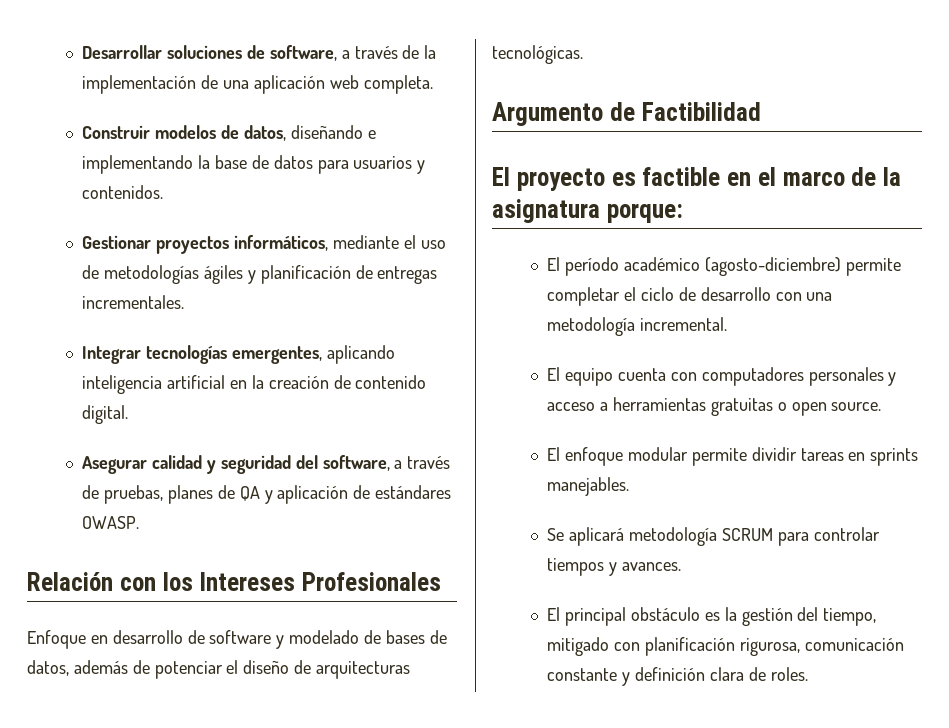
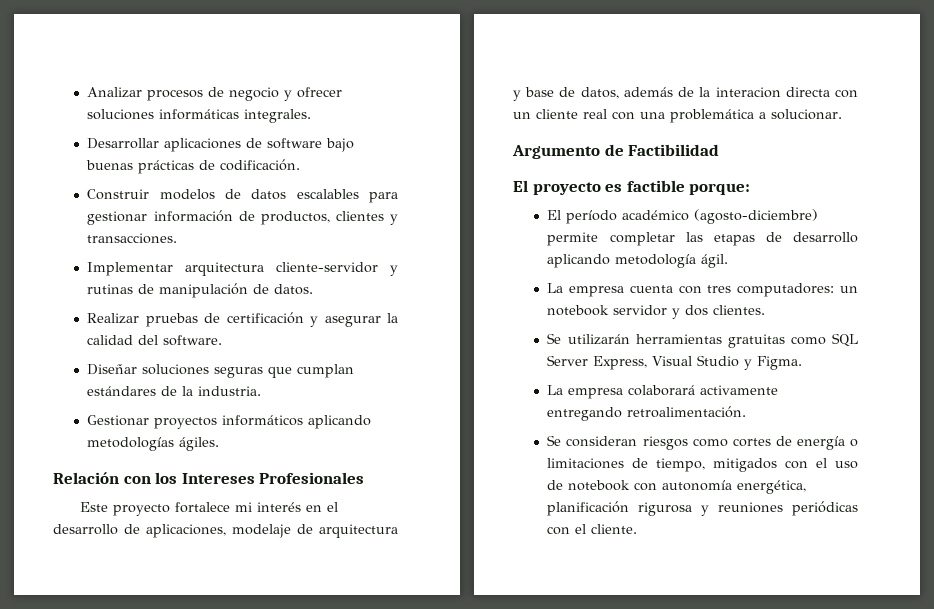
[82,45,437,61] [82,75,433,94] [82,125,376,141] [82,155,426,174] [82,185,164,199] [82,235,446,254] [82,265,438,284] [82,295,185,309] [82,345,395,364] [82,375,427,394] [82,405,129,424] [82,455,451,474] [82,485,452,504] [82,516,140,529] Desarrollar soluciones de software, a través de la implementación de una aplicación web completa. // Construir modelos de datos, diseñando e implementando la base de datos para usuarios y contenidos. // Gestionar proyectos informáticos, mediante el uso de metodologías ágiles y planificación de entregas incrementales. // Integrar tecnologías emergentes, aplicando inteligencia artificial en la creación de contenido digital. // Asegurar calidad y seguridad del software, a través de pruebas, planes de QA y aplicación de estándares OWASP. -> [87,87,343,101] [87,109,312,123] [87,138,355,152] [86,159,301,174] [87,189,398,203] [87,210,398,225] [87,233,178,244] [87,262,398,276] [87,283,314,298] [87,312,398,327] [87,335,223,346] [87,364,355,378] [87,386,262,396] [87,415,372,429] [87,437,220,451] Analizar procesos de negocio y ofrecer soluciones informáticas integrales. // Desarrollar aplicaciones de software bajo buenas prácticas de codificación. // Construir modelos de datos escalables para gestionar información de productos, clientes y transacciones. // Implementar arquitectura cliente-servidor y rutinas de manipulación de datos. // Realizar pruebas de certificación y asegurar la calidad del software. // Diseñar soluciones seguras que cumplan estándares de la industria. // Gestionar proyectos informáticos aplicando metodologías ágiles.
[27,630,447,649] [27,660,411,679] [492,45,583,64] Enfoque en desarrollo de software y modelado de bases de datos, además de potenciar el diseño de arquitecturas tecnológicas. -> [79,502,338,516] [53,524,398,538] [513,87,858,101] [513,109,842,123] Este proyecto fortalece mi interés en el desarrollo de aplicaciones, modelaje de arquitectura y base de datos, además de la interacion directa con un cliente real con una problemática a solucionar.
[727,167,901,186] [492,199,600,223] en el marco de la asignatura -> (685, 186) none
[624,287,833,301] [547,317,728,336] [547,367,897,386] [547,397,882,416] [547,447,919,466] [547,477,630,496] [547,527,880,546] [547,558,681,576] [547,607,877,626] [547,637,904,656] [547,667,808,686] el ciclo de desarrollo con una metodología incremental. // El equipo cuenta con computadores personales y acceso a herramientas gratuitas o open source. // El enfoque modular permite dividir tareas en sprints manejables. // Se aplicará metodología SCRUM para controlar tiempos y avances. // El principal obstáculo es la gestión del tiempo, mitigado con planificación rigurosa, comunicación constante y definición clara de roles. -> [685,232,858,246] [547,254,729,268] [547,283,858,297] [547,305,766,319] [547,333,858,348] [547,355,803,370] [547,385,779,399] [547,406,747,421] [547,435,858,450] [547,458,858,472] [547,480,807,494] [547,501,858,516] [547,524,638,535] las etapas de desarrollo aplicando metodología ágil. // La empresa cuenta con tres computadores: un notebook servidor y dos clientes. // Se utilizarán herramientas gratuitas como SQL Server Express, Visual Studio y Figma. // La empresa colaborará activamente entregando retroalimentación. // Se consideran riesgos como cortes de energía o limitaciones de tiempo, mitigados con el uso de notebook con autonomía energética, planificación rigurosa y reuniones periódicas con el cliente.

